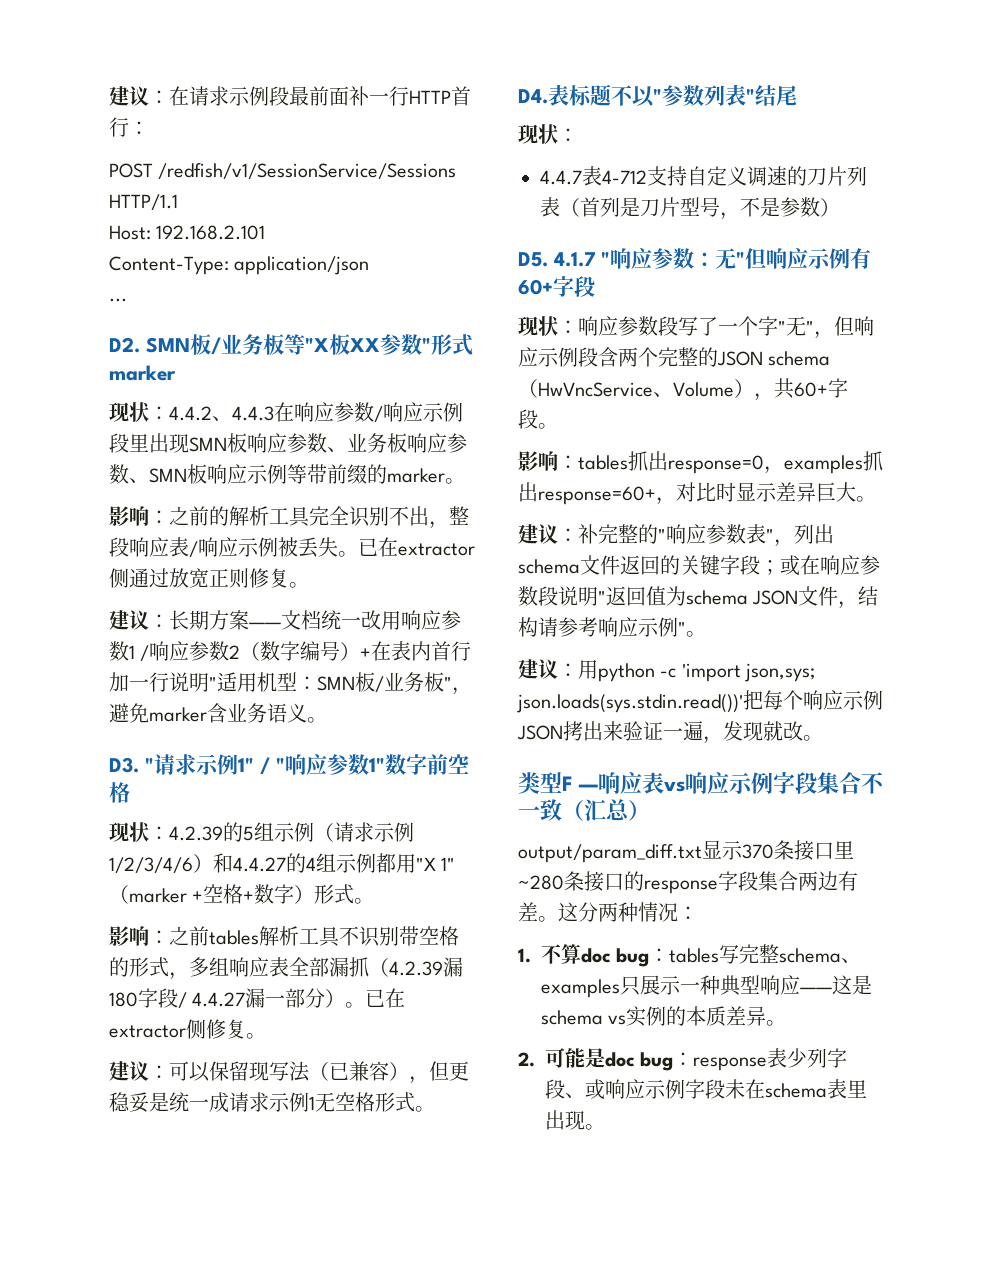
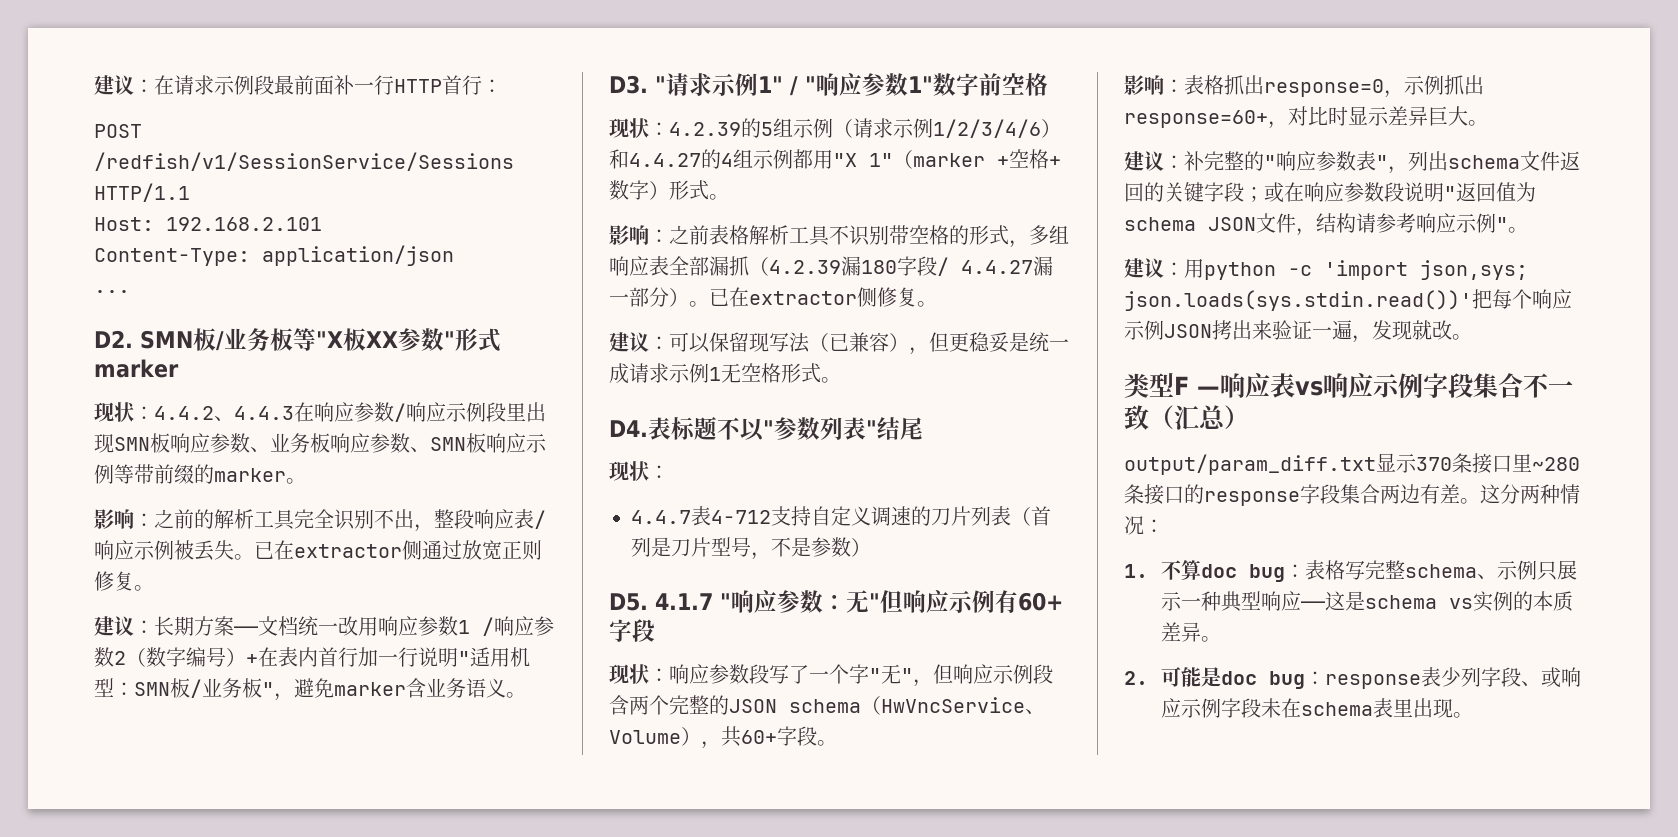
[209,930,259,945] tables -> [709,225,749,245] 表格
[578,455,628,470] tables -> [1184,75,1224,95] 表格
[784,455,863,474] examples -> [1404,75,1444,95] 示例
[669,948,720,963] tables -> [1305,560,1346,580] 表格
[541,979,620,998] examples -> [1497,560,1538,580] 示例

